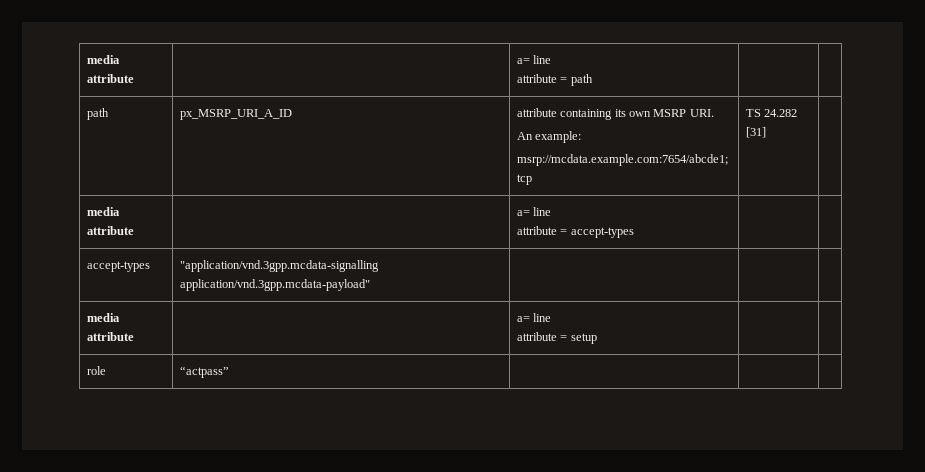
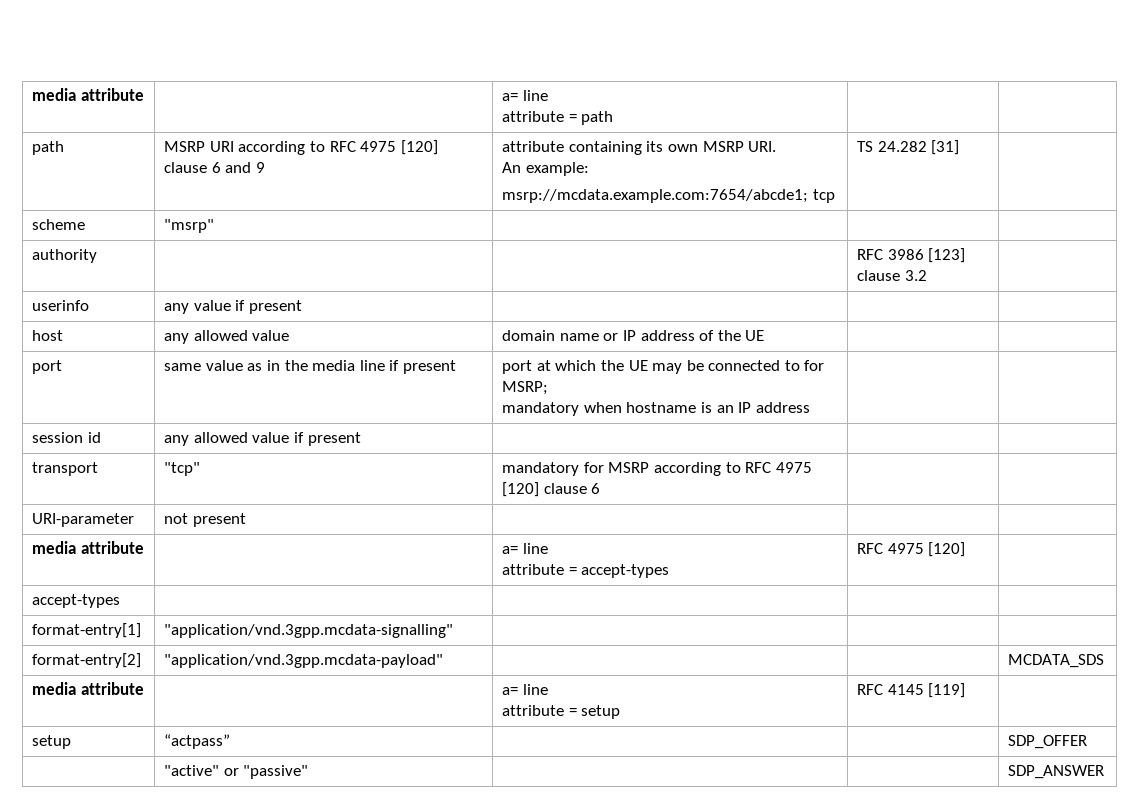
[179,109,292,120] px_MSRP_URI_A_ID -> [164,140,438,155] [164,162,265,173] MSRP URI according to RFC 4975 [120] clause 6 and 9
[86,207,120,216] [86,226,134,235] [516,207,552,216] [516,226,634,238] [86,261,150,272] [179,260,379,272] [179,279,370,291] [86,313,120,322] [86,332,134,341] [516,313,552,322] [516,332,597,344] [86,366,106,375] [179,366,229,378] media attribute | | a= line // attribute = accept-types | | // accept-types | "application/vnd.3gpp.mcdata-signalling application/vnd.3gpp.mcdata-payload" | | | // media attribute | | a= line // attribute = setup | | // role | “actpass” | | | -> [32,219,86,230] [164,219,215,233] [32,249,98,263] [857,248,966,263] [857,270,927,281] [32,300,90,311] [164,300,302,314] [32,330,64,341] [164,330,290,344] [502,330,765,341] [32,360,63,374] [164,360,456,374] [502,360,825,374] [502,381,549,395] [502,402,810,416] [32,432,101,443] [164,432,361,446] [32,462,99,476] [164,462,201,476] [502,462,812,476] [502,482,601,497] [32,513,135,527] [164,513,246,527] [32,541,144,554] [502,543,548,554] [502,564,670,578] [857,542,966,557] [32,594,121,608] [32,623,142,638] [164,624,454,638] [32,653,142,668] [164,654,444,668] [1008,654,1105,668] [32,682,144,695] [502,684,548,695] [502,705,621,719] [857,683,966,698] [32,735,72,749] [164,734,231,749] [1008,735,1088,749] [164,765,309,779] [1008,765,1105,779] scheme | "msrp" | | | // authority | | | RFC 3986 [123] clause 3.2 | // userinfo | any value if present | | | // host | any allowed value | domain name or IP address of the UE | | // port | same value as in the media line if present | port at which the UE may be connected to for MSRP; // mandatory when hostname is an IP address | | // session id | any allowed value if present | | | // transport | "tcp" | mandatory for MSRP according to RFC 4975 [120] clause 6 | | // URI-parameter | not present | | | // media attribute | | a= line // attribute = accept-types | RFC 4975 [120] | // accept-types | | | | // format-entry[1] | "application/vnd.3gpp.mcdata-signalling" | | | // format-entry[2] | "application/vnd.3gpp.mcdata-payload" | | | MCDATA_SDS // media attribute | | a= line // attribute = setup | RFC 4145 [119] | // setup | “actpass” | | | SDP_OFFER // | "active" or "passive" | | | SDP_ANSWER

